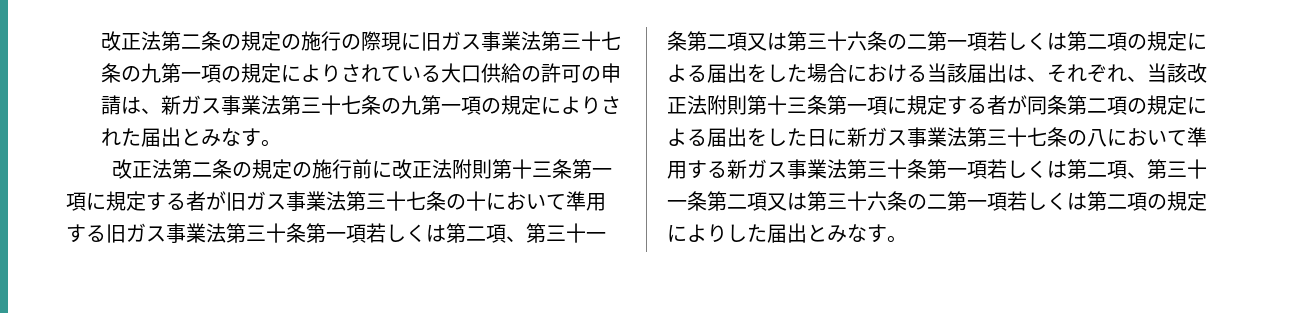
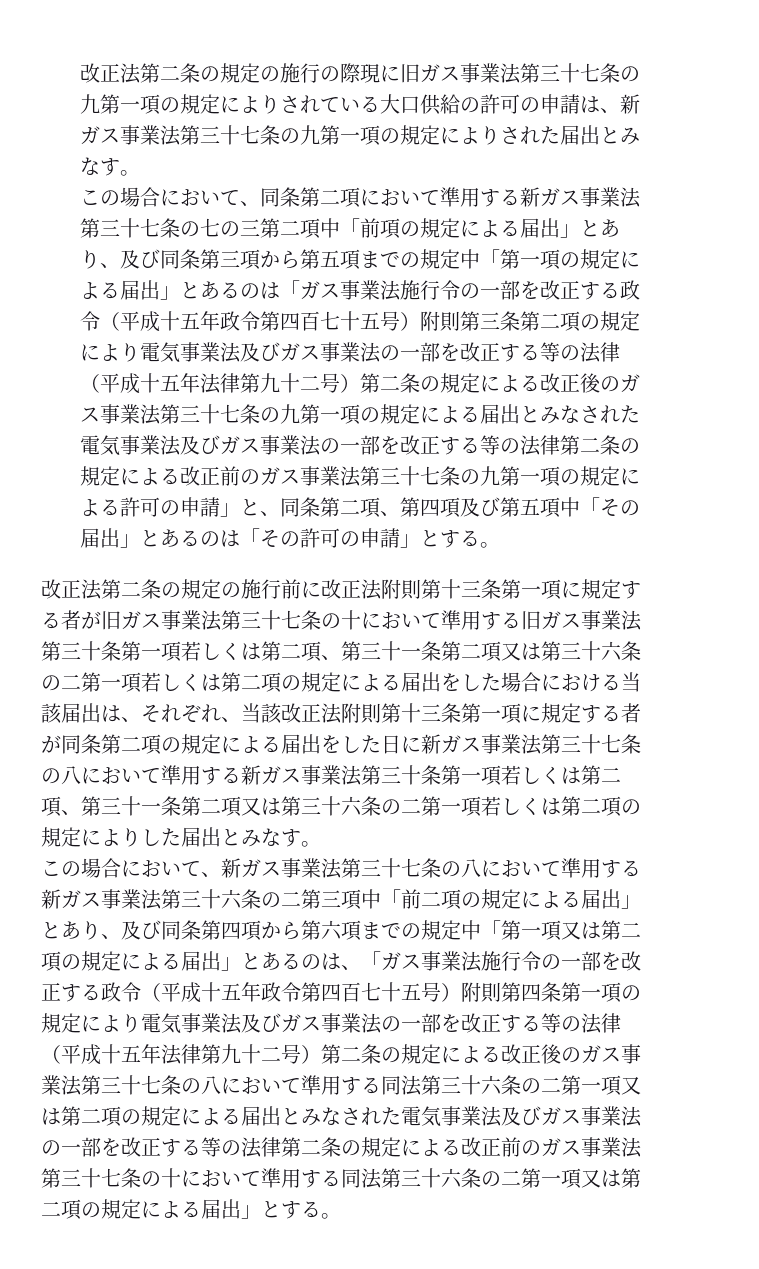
(282, 143) none -> [80,187,642,208] [80,218,621,239] [80,249,641,270] [80,280,641,301] [80,311,641,332] [80,342,621,363] [80,373,641,394] [80,404,641,425] [80,435,641,456] [80,466,641,487] [80,497,641,518] [80,528,501,548] // この場合において、同条第二項において準用する新ガス事業法第三十七条の七の三第二項中「前項の規定による届出」とあり、及び同条第三項から第五項までの規定中「第一項の規定による届出」とあるのは「ガス事業法施行令の一部を改正する政令（平成十五年政令第四百七十五号）附則第三条第二項の規定により電気事業法及びガス事業法の一部を改正する等の法律（平成十五年法律第九十二号）第二条の規定による改正後のガス事業法第三十七条の九第一項の規定による届出とみなされた電気事業法及びガス事業法の一部を改正する等の法律第二条の規定による改正前のガス事業法第三十七条の九第一項の規定による許可の申請」と、同条第二項、第四項及び第五項中「その届出」とあるのは「その許可の申請」とする。
(907, 239) none -> [41,858,641,879] [41,889,641,910] [41,920,641,941] [41,951,641,972] [41,982,641,1003] [41,1013,621,1034] [41,1044,641,1065] [41,1075,641,1096] [41,1106,642,1127] [41,1137,642,1158] [41,1168,641,1189] [41,1199,341,1220] // この場合において、新ガス事業法第三十七条の八において準用する新ガス事業法第三十六条の二第三項中「前二項の規定による届出」とあり、及び同条第四項から第六項までの規定中「第一項又は第二項の規定による届出」とあるのは、「ガス事業法施行令の一部を改正する政令（平成十五年政令第四百七十五号）附則第四条第一項の規定により電気事業法及びガス事業法の一部を改正する等の法律（平成十五年法律第九十二号）第二条の規定による改正後のガス事業法第三十七条の八において準用する同法第三十六条の二第一項又は第二項の規定による届出とみなされた電気事業法及びガス事業法の一部を改正する等の法律第二条の規定による改正前のガス事業法第三十七条の十において準用する同法第三十六条の二第一項又は第二項の規定による届出」とする。

